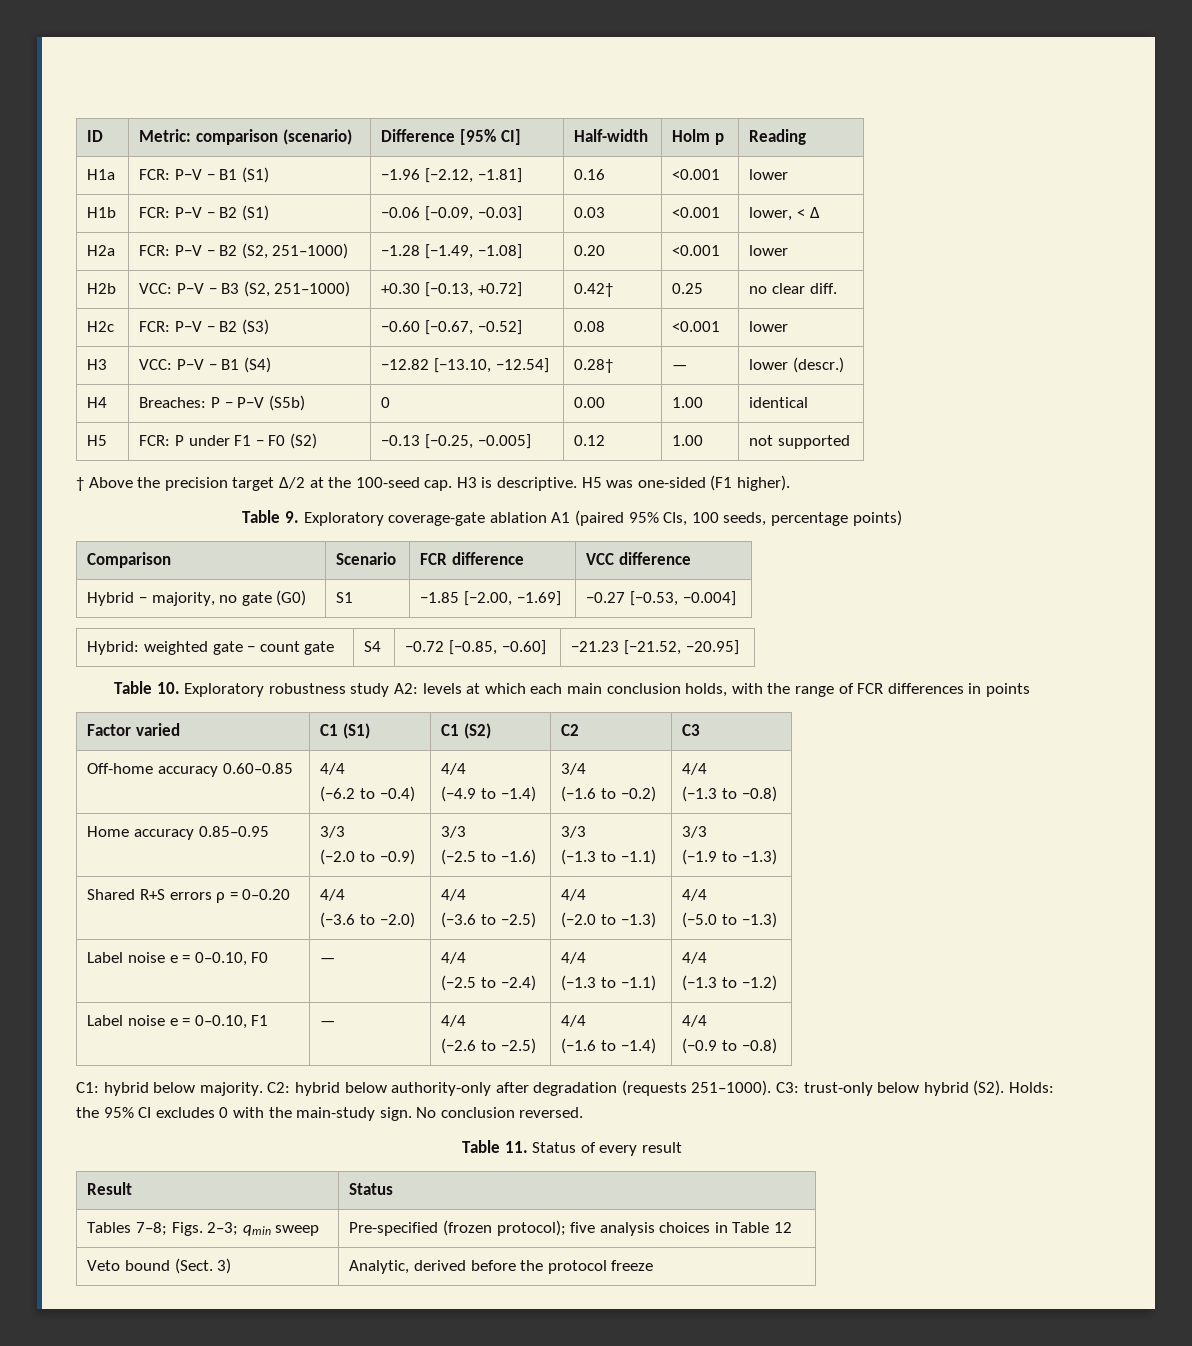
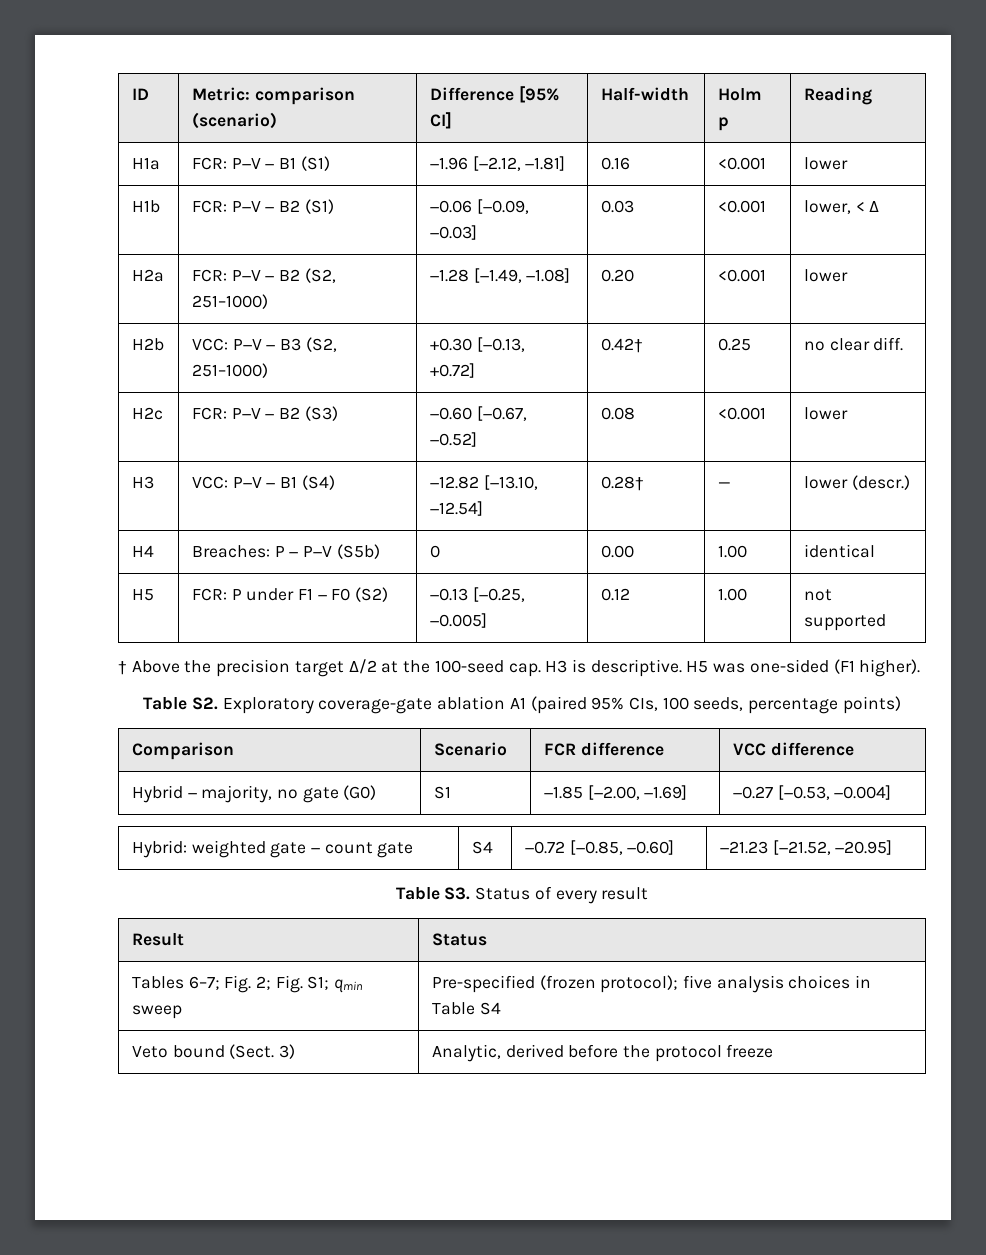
[285,511,300,523] 9. -> [191,697,218,710] S2.
[156,682,1030,697] [87,723,180,736] [320,723,370,739] [441,723,491,739] [561,724,580,736] [682,724,701,736] [87,763,293,777] [320,763,346,775] [320,786,415,802] [441,763,467,775] [441,786,536,802] [561,763,587,775] [561,786,656,802] [682,763,708,775] [682,786,777,802] [87,826,269,840] [320,826,346,838] [320,849,415,865] [441,826,467,838] [441,849,536,865] [561,826,587,838] [561,849,656,865] [682,826,708,838] [682,849,777,865] [87,889,291,903] [320,889,346,901] [320,912,415,928] [441,889,467,901] [441,912,536,928] [561,889,587,901] [561,912,656,928] [682,889,708,901] [682,912,777,928] [87,952,269,966] [320,958,336,963] [441,952,467,964] [441,975,536,991] [561,952,587,964] [561,975,656,991] [682,952,708,964] [682,975,777,991] [87,1015,269,1029] [320,1021,336,1026] [441,1015,467,1027] [441,1038,536,1054] [561,1015,587,1027] [561,1038,656,1054] [682,1015,708,1027] [682,1038,777,1054] [76,1080,1055,1096] [76,1107,584,1121] [462,1140,528,1153] 10. Exploratory robustness study A2: levels at which each main conclusion holds, with the range of FCR differences in points // Factor varied | C1 (S1) | C1 (S2) | C2 | C3 // Off-home accuracy 0.60–0.85 | 4/4 // (−6.2 to −0.4) | 4/4 // (−4.9 to −1.4) | 3/4 // (−1.6 to −0.2) | 4/4 // (−1.3 to −0.8) // Home accuracy 0.85–0.95 | 3/3 // (−2.0 to −0.9) | 3/3 // (−2.5 to −1.6) | 3/3 // (−1.3 to −1.1) | 3/3 // (−1.9 to −1.3) // Shared R+S errors ρ = 0–0.20 | 4/4 // (−3.6 to −2.0) | 4/4 // (−3.6 to −2.5) | 4/4 // (−2.0 to −1.3) | 4/4 // (−5.0 to −1.3) // Label noise e = 0–0.10, F0 | — | 4/4 // (−2.5 to −2.4) | 4/4 // (−1.3 to −1.1) | 4/4 // (−1.3 to −1.2) // Label noise e = 0–0.10, F1 | — | 4/4 // (−2.6 to −2.5) | 4/4 // (−1.6 to −1.4) | 4/4 // (−0.9 to −0.8) // C1: hybrid below majority. C2: hybrid below authority-only after degradation (requests 251–1000). C3: trust-only below hybrid (S2). Holds: the 95% CI excludes 0 with the main-study sign. No conclusion reversed. // Table 11. -> [444,887,471,900] S3.
[135,1222,239,1236] 7–8; Figs. 2–3; -> [188,975,330,993] 6–7; Fig. 2; Fig. S1;
[774,1222,793,1233] 12 -> [479,1002,501,1015] S4

